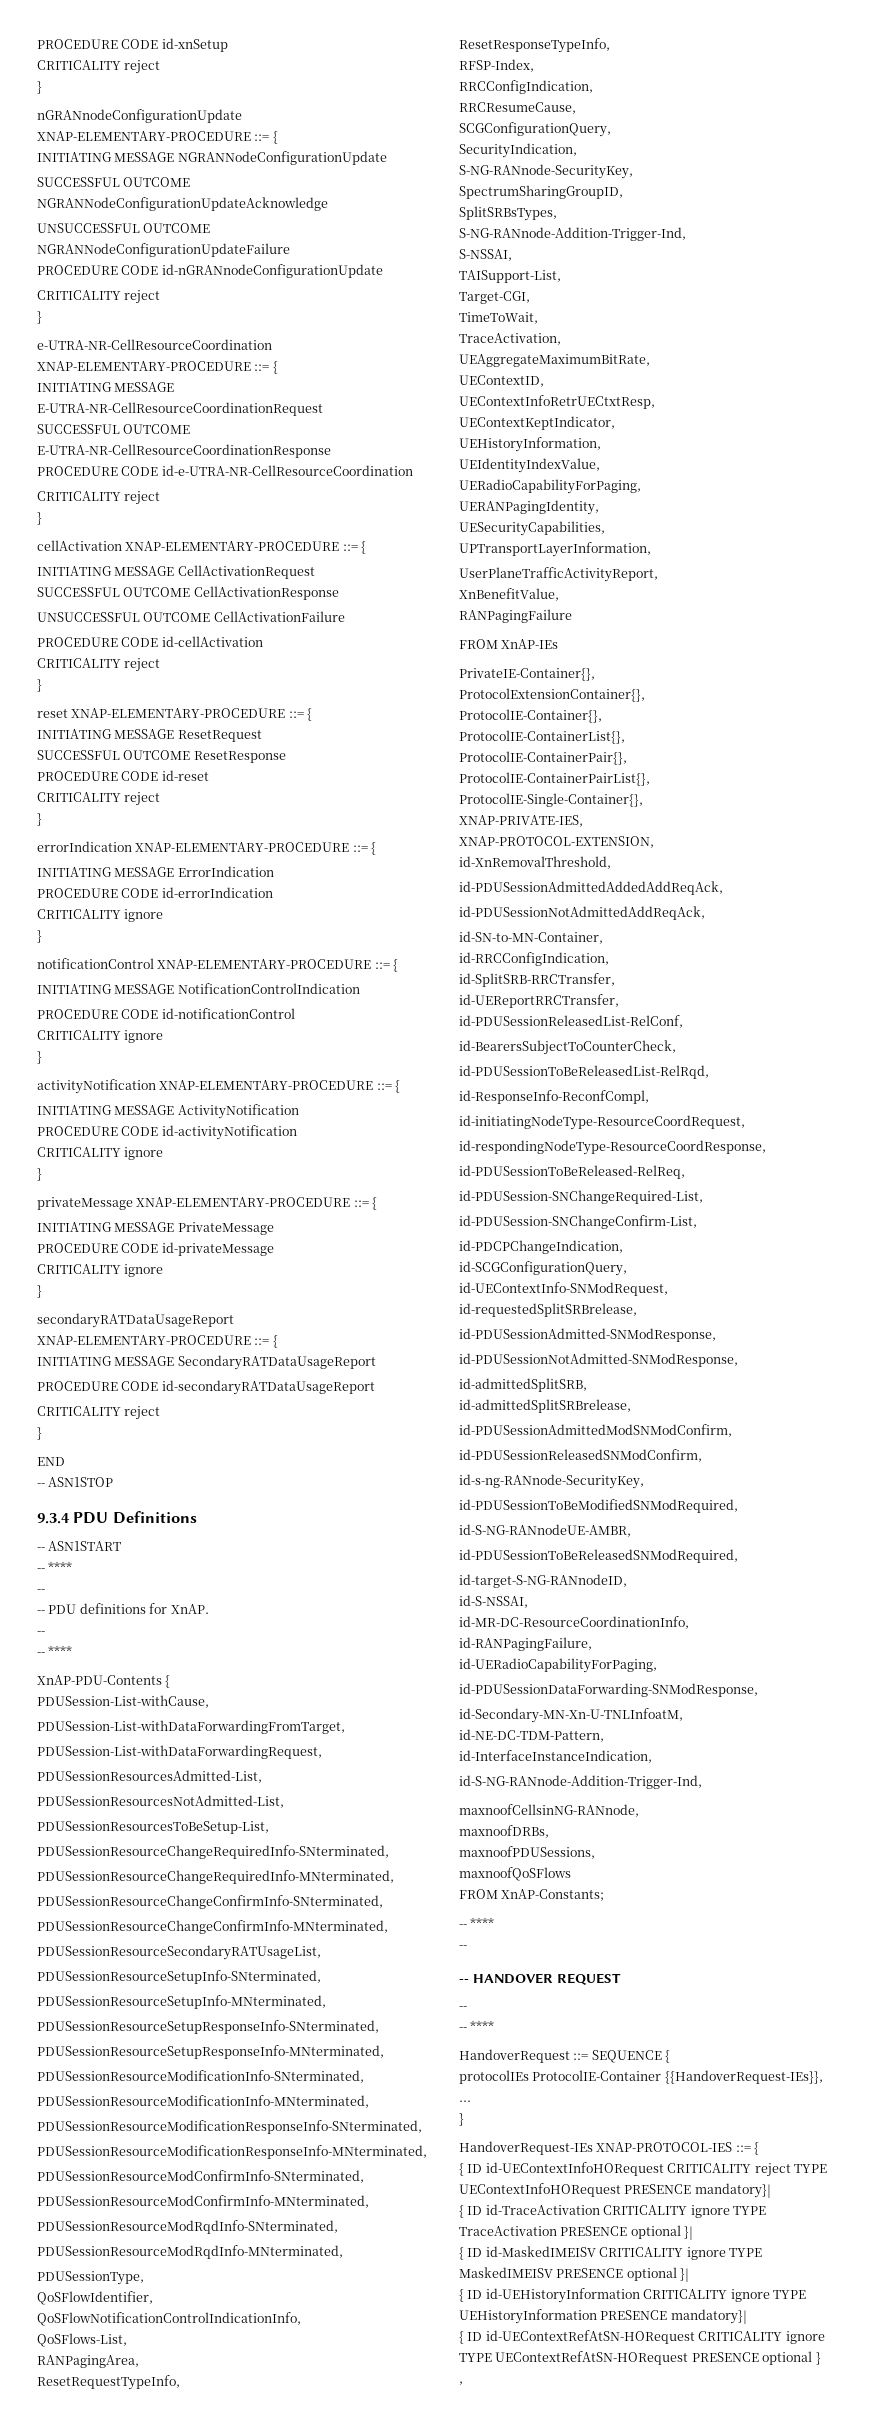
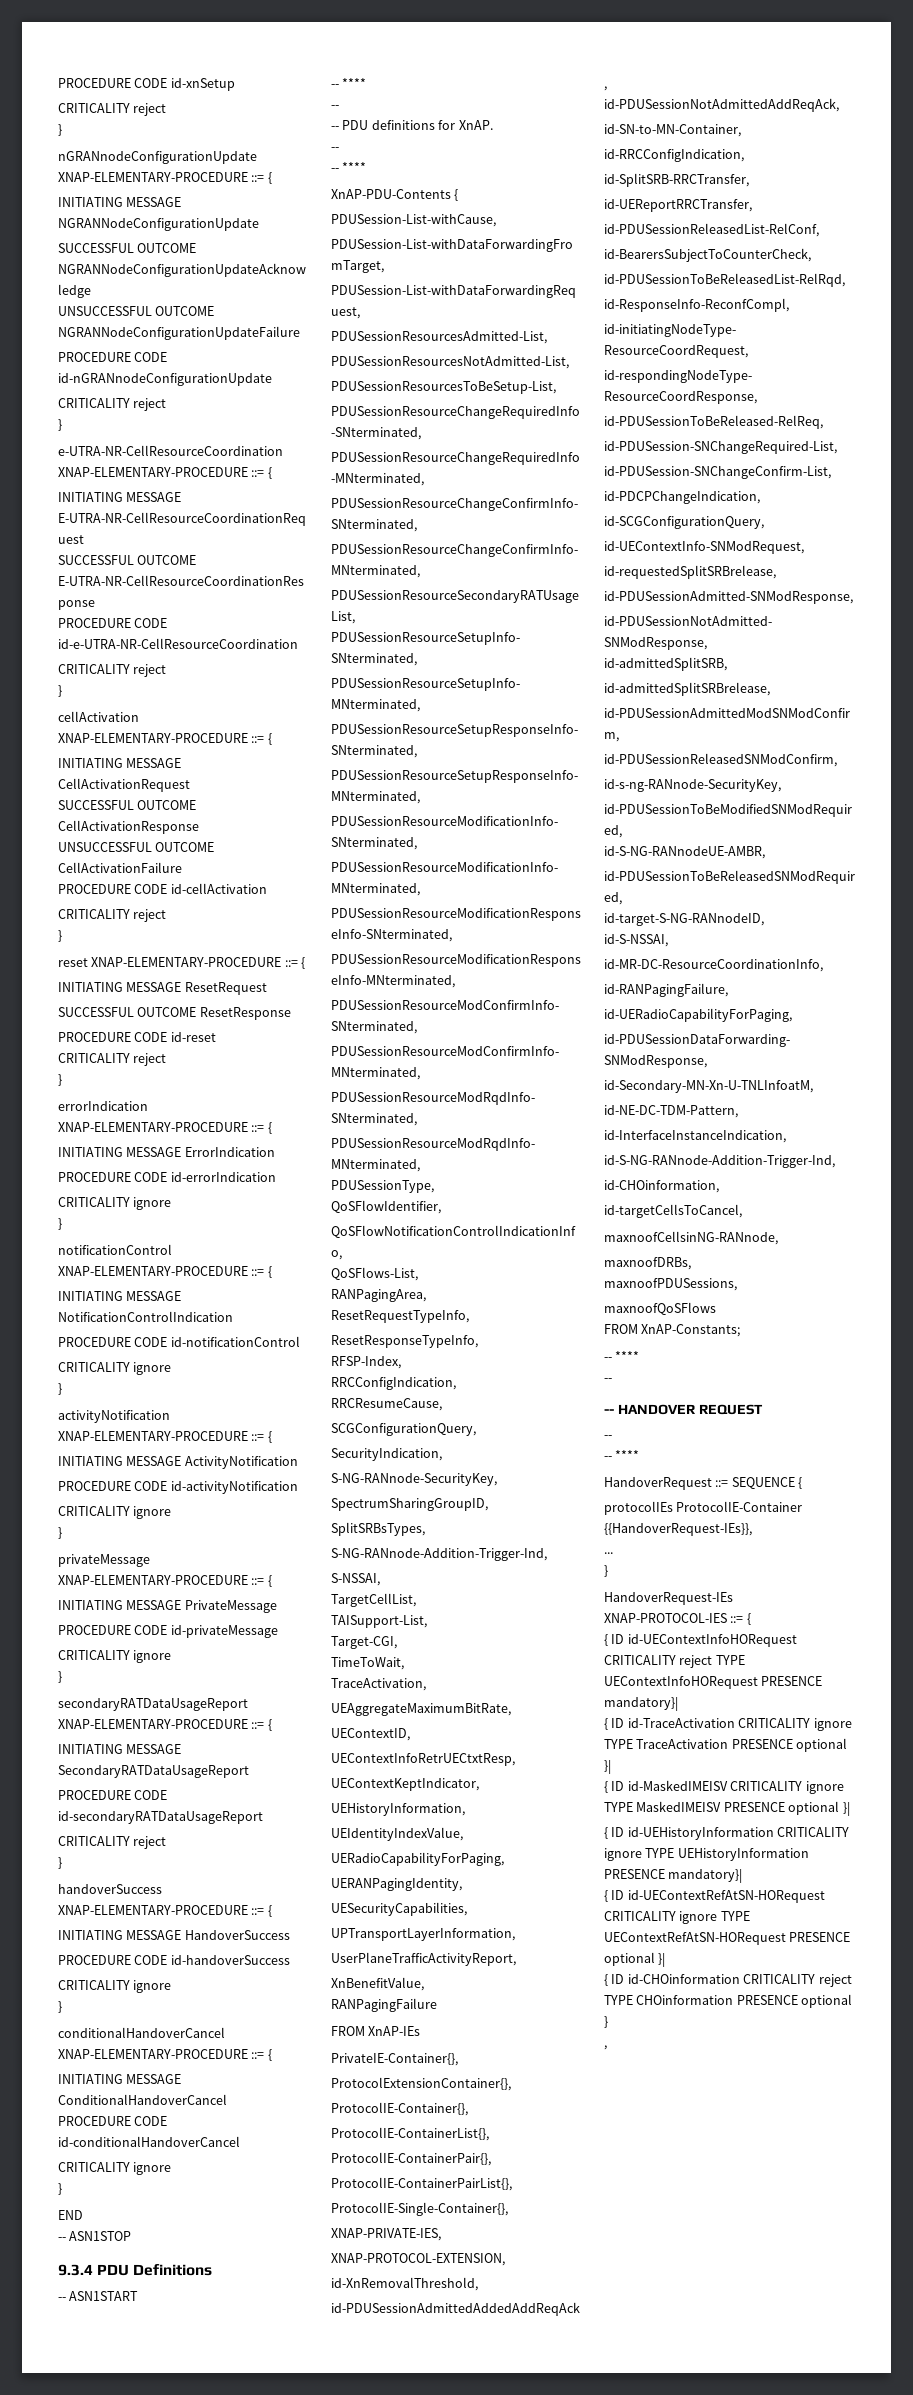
(42, 1433) none -> [58,1884,162,1894] [58,1905,272,1917] [58,1930,290,1940] [58,1955,290,1965] [58,1980,172,1993] [58,2001,62,2013] [58,2027,225,2038] [58,2049,272,2061] [58,2074,182,2084] [58,2094,227,2105] [58,2116,168,2126] [58,2136,240,2147] [58,2162,172,2175] [58,2183,62,2195] // handoverSuccess XNAP-ELEMENTARY-PROCEDURE ::= { // INITIATING MESSAGE HandoverSuccess // PROCEDURE CODE id-handoverSuccess // CRITICALITY ignore // } // conditionalHandoverCancel XNAP-ELEMENTARY-PROCEDURE ::= { // INITIATING MESSAGE ConditionalHandoverCancel // PROCEDURE CODE id-conditionalHandoverCancel // CRITICALITY ignore // }
(512, 255) none -> [331,1593,416,1607] // TargetCellList,
(702, 1782) none -> [604,1180,719,1193] [604,1204,742,1218] // id-CHOinformation, // id-targetCellsToCancel,
(813, 2358) none -> [658,1953,666,1967] [604,1974,852,1987] [604,1994,853,2008] }| // { ID id-CHOinformation CRITICALITY reject TYPE CHOinformation PRESENCE optional

